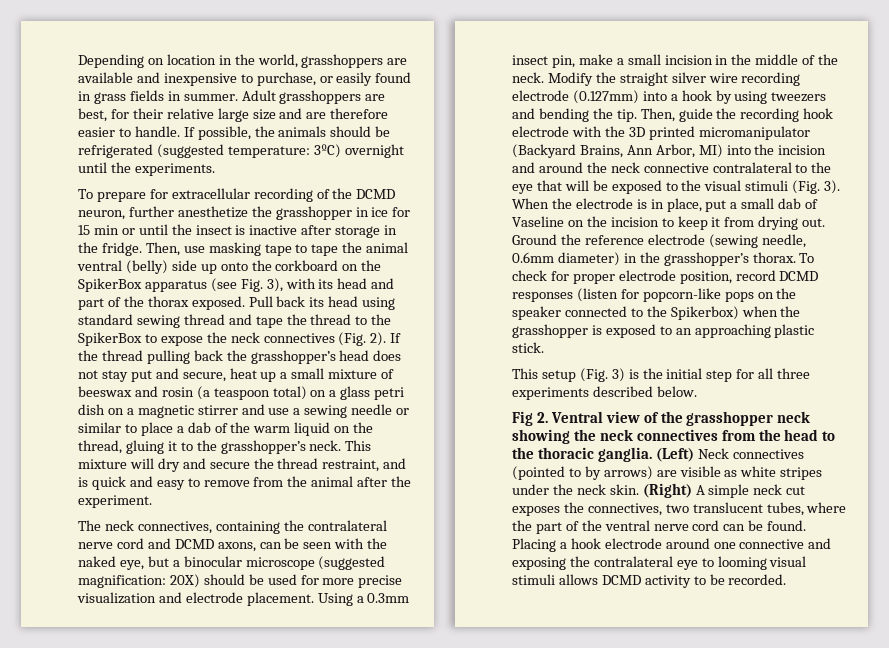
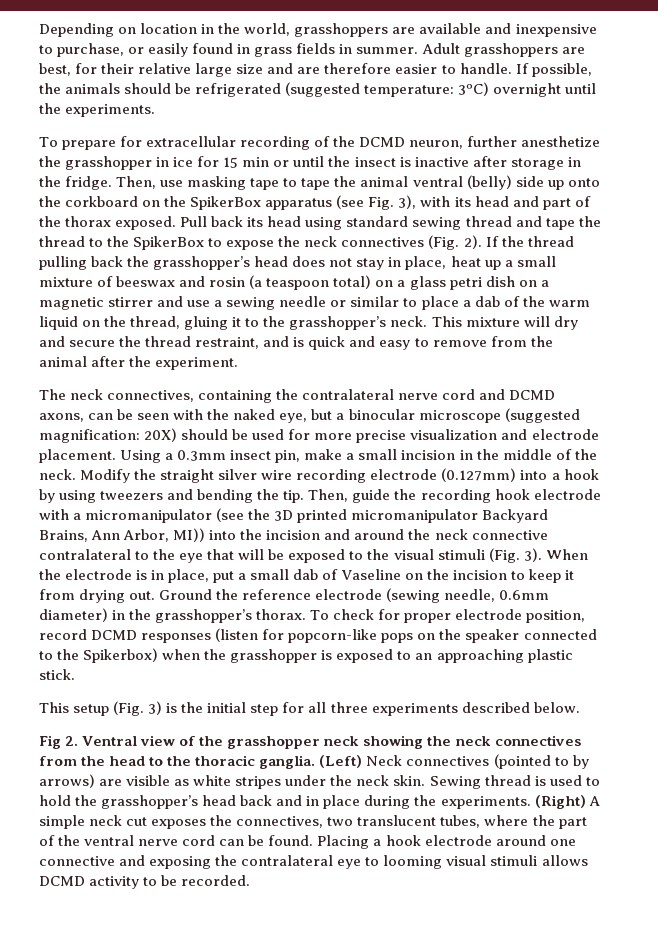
[130,368,226,382] put and secure, -> [388,256,447,270] in place,
(602, 131) none -> [73,508,245,523] a micromanipulator (see
[512,144,576,158] (Backyard -> [482,509,549,523] Backyard
[698,144,723,158] MI) -> [173,528,206,542] MI))
(639, 489) none -> [429,775,600,789] [39,795,531,809] Sewing thread is used to hold the grasshopper’s head back and in place during the experiments.

